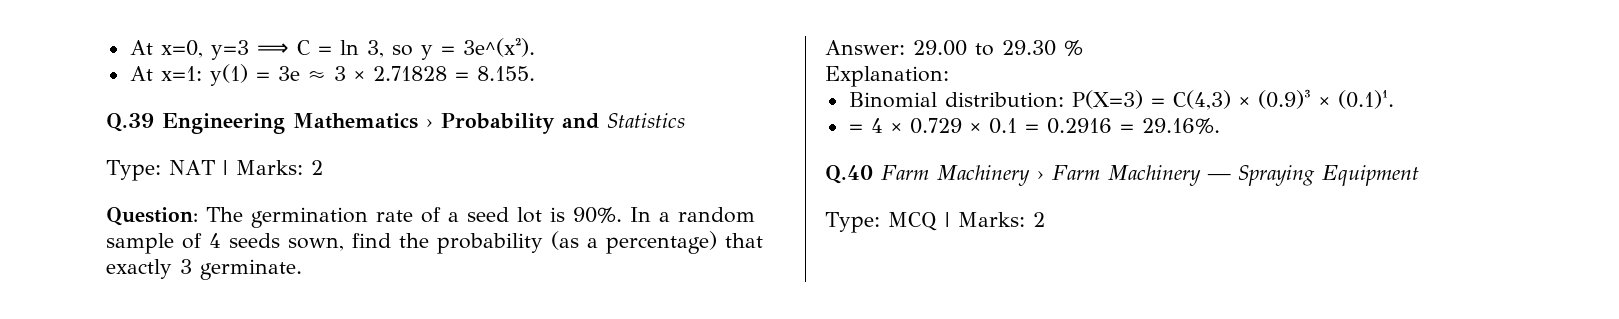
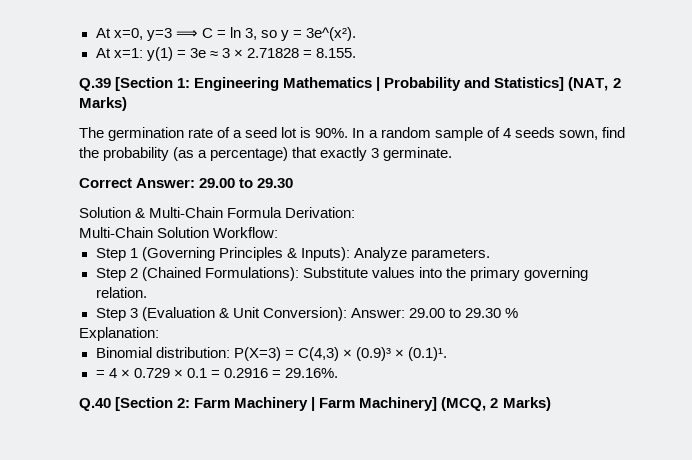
(154, 122) none -> [115,77,191,91] [Section 1:
[426,119,433,128] › -> [376,77,381,91] |
[607,113,685,128] [106,160,323,181] [106,207,198,226] Statistics // Type: NAT | Marks: 2 // Question: -> [494,77,621,91] [79,97,127,111] Statistics] (NAT, 2 Marks) //
(302, 269) none -> [79,178,294,188] [79,207,356,218] [79,227,279,238] [95,247,490,261] [95,267,588,281] [95,287,147,298] [95,307,347,321] Correct Answer: 29.00 to 29.30 // Solution & Multi-Chain Formula Derivation: // Multi-Chain Solution Workflow: // Step 1 (Governing Principles & Inputs): Analyze parameters. // Step 2 (Chained Formulations): Substitute values into the primary governing relation. // Step 3 (Evaluation & Unit Conversion):
[881,165,1419,186] [825,212,1045,233] Farm Machinery › Farm Machinery — Spraying Equipment // Type: MCQ | Marks: 2 -> [115,397,551,411] [Section 2: Farm Machinery | Farm Machinery] (MCQ, 2 Marks)

